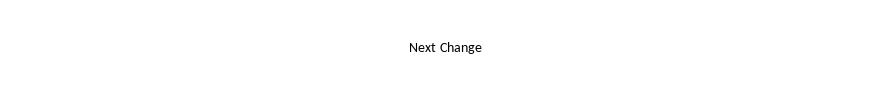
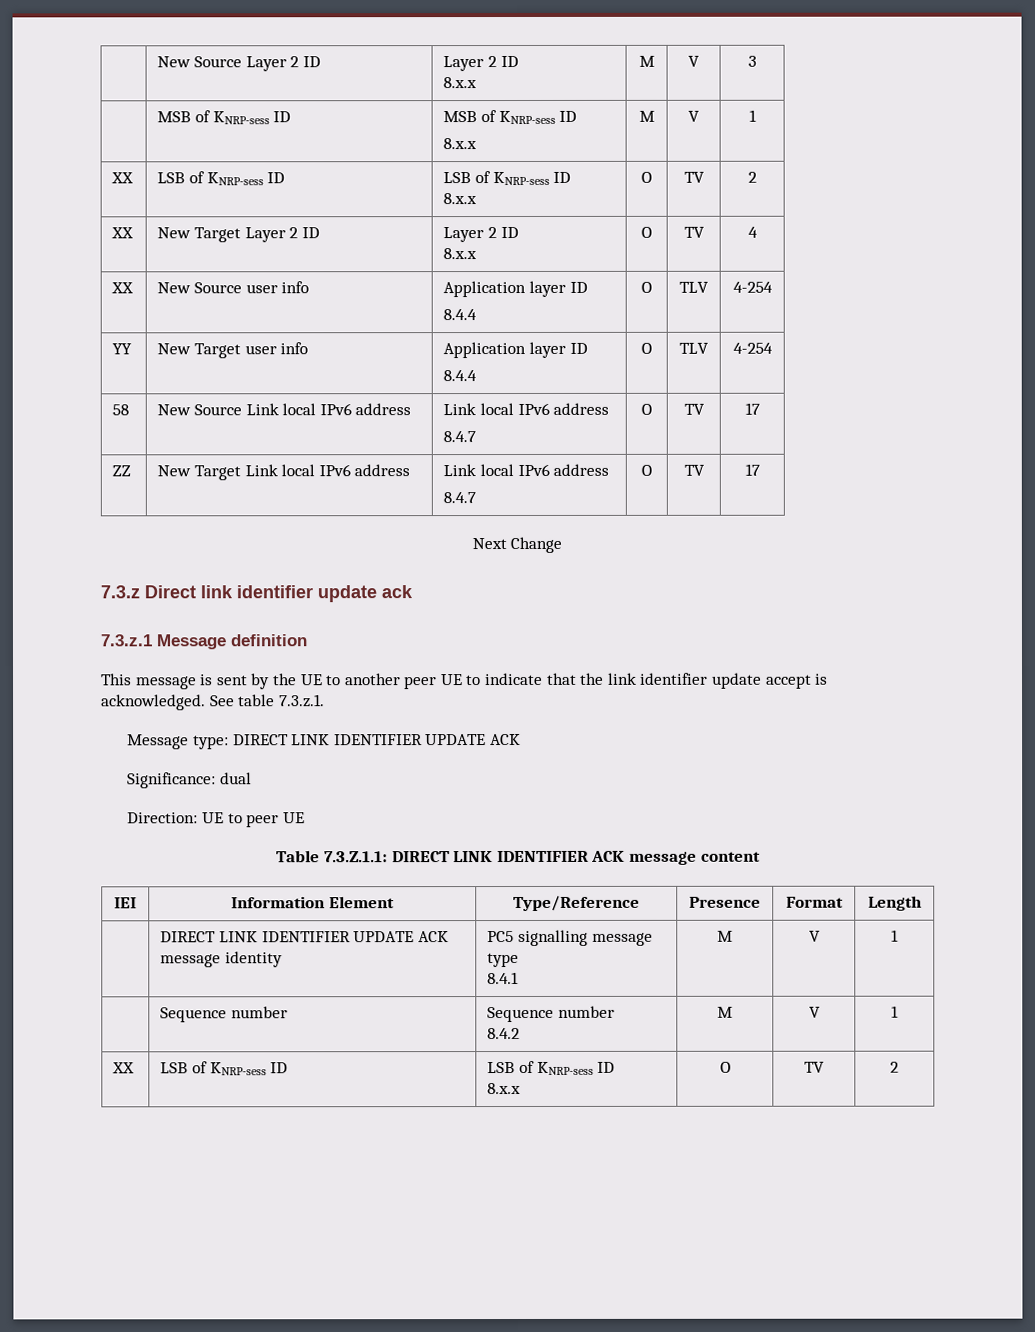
[409,42,482,54] Next Change -> [157,56,321,72] [443,55,519,72] [443,77,478,89] [638,55,655,67] [688,55,700,67] [747,55,757,67] [157,110,292,125] [443,110,578,125] [443,138,478,150] [638,110,655,122] [688,110,700,122] [748,109,757,122] [111,172,135,184] [157,171,286,186] [443,171,572,186] [443,193,478,205] [641,171,652,183] [683,171,705,183] [747,171,757,183] [111,227,135,239] [157,227,320,243] [443,226,519,243] [443,248,478,260] [641,226,652,238] [683,226,705,238] [747,226,758,238] [111,282,135,294] [157,281,310,294] [443,280,588,298] [443,309,478,321] [641,281,652,293] [679,281,709,293] [732,281,773,293] [112,343,133,355] [157,342,309,359] [443,341,588,359] [443,370,478,382] [641,342,652,354] [679,342,709,354] [732,342,773,354] [112,404,130,416] [157,403,412,416] [443,402,610,416] [443,431,477,443] [641,403,652,415] [683,403,705,415] [744,402,760,415] [112,465,132,477] [157,464,411,481] [443,463,610,477] [443,492,477,504] [641,464,652,476] [683,464,705,476] [744,463,760,476] [471,536,563,554] [100,585,413,603] [100,634,307,650] [101,672,829,690] [101,694,325,711] [127,733,521,750] [127,772,252,789] [127,812,305,828] [276,850,761,865] [114,897,137,909] [231,896,395,909] [513,895,640,912] [689,896,761,908] [785,896,844,908] [867,895,922,911] [160,931,449,943] [160,951,283,968] [487,929,653,947] [487,952,520,968] [487,971,520,985] [717,930,733,942] [808,930,821,942] [891,929,899,942] [160,1006,288,1023] [487,1005,615,1023] [487,1027,521,1040] [717,1006,733,1018] [808,1006,821,1018] [891,1005,899,1018] [112,1062,136,1074] [160,1061,289,1076] [487,1060,616,1075] [487,1082,522,1095] [719,1061,731,1073] [804,1061,825,1073] [890,1061,899,1073] | New Source Layer 2 ID | Layer 2 ID // 8.x.x | M | V | 3 // | MSB of KNRP-sess ID | MSB of KNRP-sess ID // 8.x.x | M | V | 1 // XX | LSB of KNRP-sess ID | LSB of KNRP-sess ID // 8.x.x | O | TV | 2 // XX | New Target Layer 2 ID | Layer 2 ID // 8.x.x | O | TV | 4 // XX | New Source user info | Application layer ID // 8.4.4 | O | TLV | 4-254 // YY | New Target user info | Application layer ID // 8.4.4 | O | TLV | 4-254 // 58 | New Source Link local IPv6 address | Link local IPv6 address // 8.4.7 | O | TV | 17 // ZZ | New Target Link local IPv6 address | Link local IPv6 address // 8.4.7 | O | TV | 17 // Next Change // 7.3.z Direct link identifier update ack // 7.3.z.1 Message definition // This message is sent by the UE to another peer UE to indicate that the link identifier update accept is acknowledged. See table 7.3.z.1. // Message type: DIRECT LINK IDENTIFIER UPDATE ACK // Significance: dual // Direction: UE to peer UE // Table 7.3.Z.1.1: DIRECT LINK IDENTIFIER ACK message content // IEI | Information Element | Type/Reference | Presence | Format | Length // | DIRECT LINK IDENTIFIER UPDATE ACK message identity | PC5 signalling message type // 8.4.1 | M | V | 1 // | Sequence number | Sequence number // 8.4.2 | M | V | 1 // XX | LSB of KNRP-sess ID | LSB of KNRP-sess ID // 8.x.x | O | TV | 2

